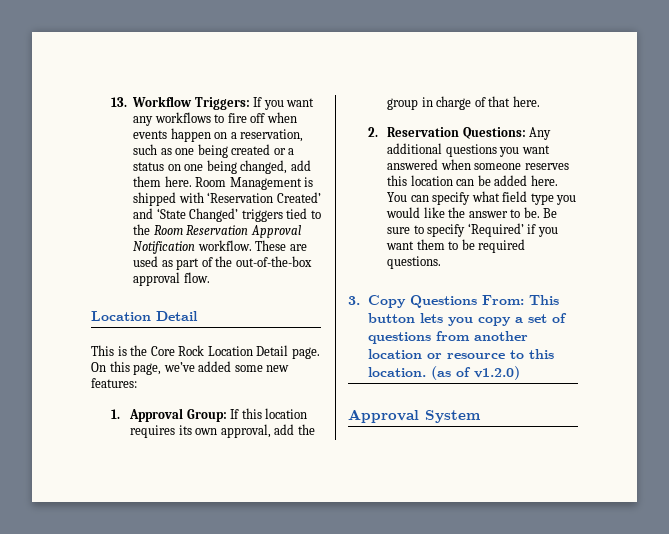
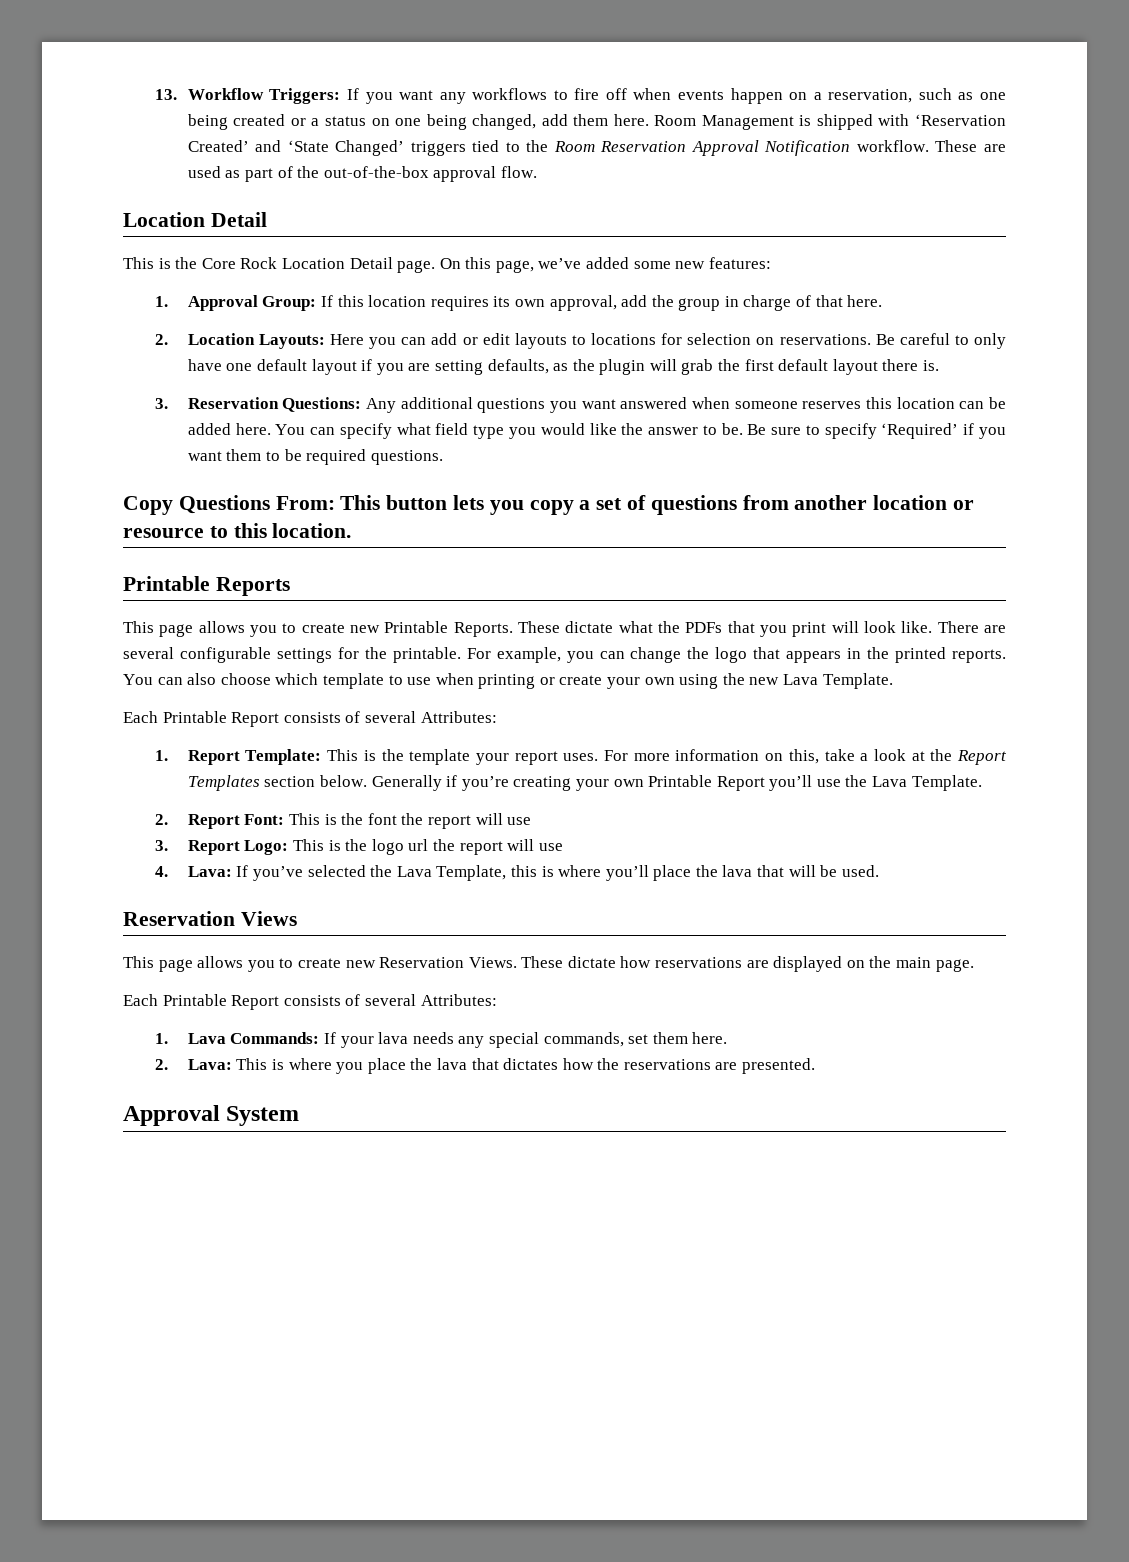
(378, 132) none -> [187,333,1007,349] [187,359,940,375] [155,398,169,409] Location Layouts: Here you can add or edit layouts to locations for selection on reservations. Be careful to only have one default layout if you are setting defaults, as the plugin will grab the first default layout there is. // 3.
[348,296,360,305] 3. -> (443, 457) none
[430,366,520,380] (as of v1.2.0) -> [123,576,290,596] [123,621,1007,637] [123,647,1007,663] [123,673,893,689] [123,711,497,727] [155,749,1007,765] [187,775,982,791] [155,813,532,829] [155,839,563,855] [155,865,879,881] [123,911,297,926] [123,956,974,972] [123,994,497,1010] [155,1032,728,1048] [155,1058,816,1074] // Printable Reports // This page allows you to create new Printable Reports. These dictate what the PDFs that you print will look like. There are several configurable settings for the printable. For example, you can change the logo that appears in the printed reports. You can also choose which template to use when printing or create your own using the new Lava Template. // Each Printable Report consists of several Attributes: // 1. Report Template: This is the template your report uses. For more information on this, take a look at the Report Templates section below. Generally if you’re creating your own Printable Report you’ll use the Lava Template. // 2. Report Font: This is the font the report will use // 3. Report Logo: This is the logo url the report will use // 4. Lava: If you’ve selected the Lava Template, this is where you’ll place the lava that will be used. // Reservation Views // This page allows you to create new Reservation Views. These dictate how reservations are displayed on the main page. // Each Printable Report consists of several Attributes: // 1. Lava Commands: If your lava needs any special commands, set them here. // 2. Lava: This is where you place the lava that dictates how the reservations are presented.

